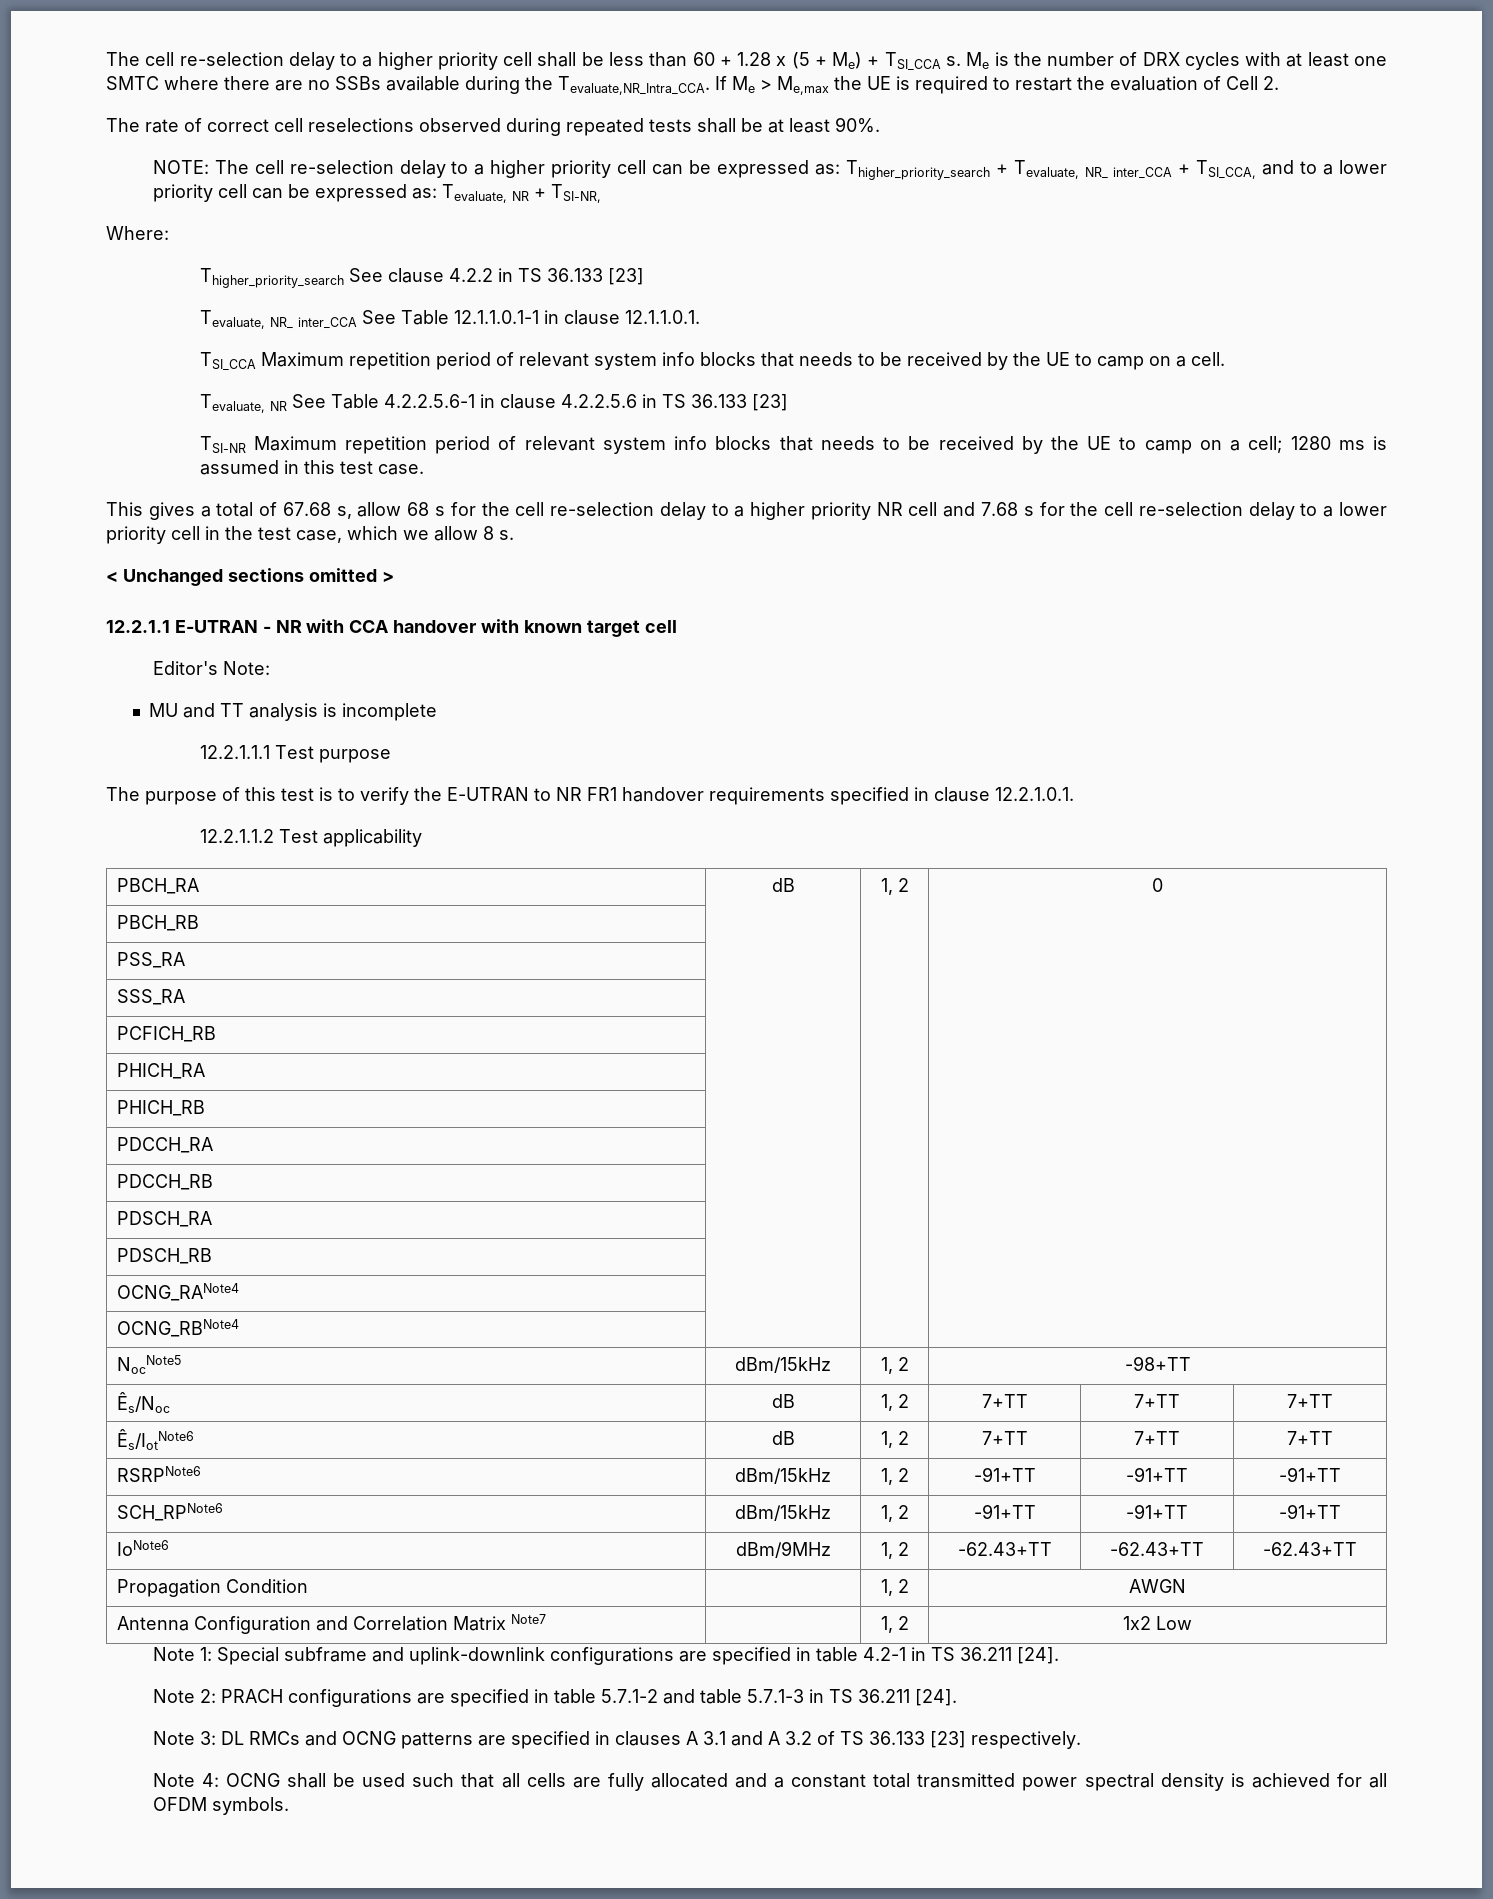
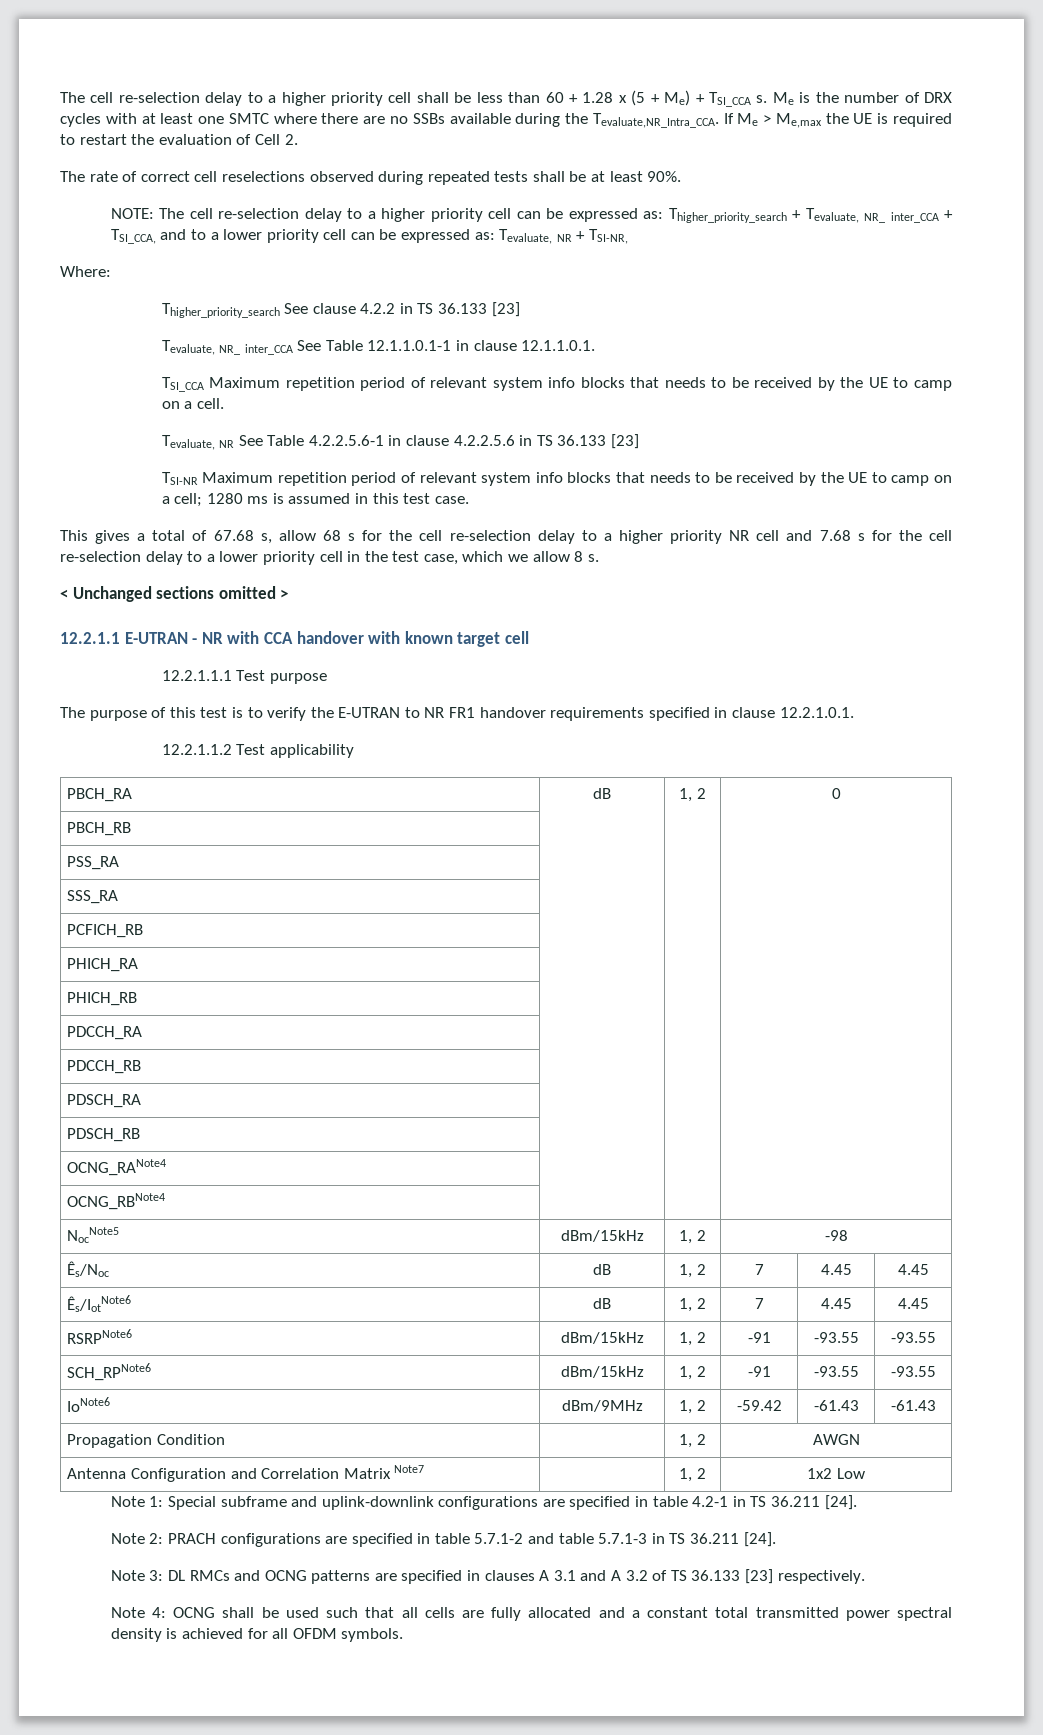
[152,661,270,675] [149,703,438,721] // Editor's Note: // MU and TT analysis is incomplete -> (529, 637) none
[1124,1356,1191,1371] -98+TT -> [824,1230,848,1241] -98
[981,1394,1028,1408] [1134,1394,1180,1408] [1287,1394,1333,1408] 7+TT | 7+TT | 7+TT -> [754,1264,764,1275] [820,1264,852,1275] [897,1264,929,1275] 7 | 4.45 | 4.45
[981,1431,1028,1445] [1134,1431,1180,1445] [1287,1431,1333,1445] 7+TT | 7+TT | 7+TT -> [754,1298,764,1309] [820,1298,852,1309] [897,1298,929,1309] 7 | 4.45 | 4.45
[973,1467,1036,1482] [1126,1467,1188,1482] [1279,1467,1341,1482] -91+TT | -91+TT | -91+TT -> [747,1332,771,1343] [813,1332,859,1343] [890,1332,936,1343] -91 | -93.55 | -93.55
[973,1504,1036,1519] [1126,1504,1188,1519] [1279,1504,1341,1519] -91+TT | -91+TT | -91+TT -> [747,1366,771,1377] [813,1366,859,1377] [890,1366,936,1377] -91 | -93.55 | -93.55
[957,1542,1052,1556] [1110,1542,1204,1556] [1263,1542,1357,1556] -62.43+TT | -62.43+TT | -62.43+TT -> [736,1400,782,1411] [813,1400,859,1411] [890,1400,936,1411] -59.42 | -61.43 | -61.43

